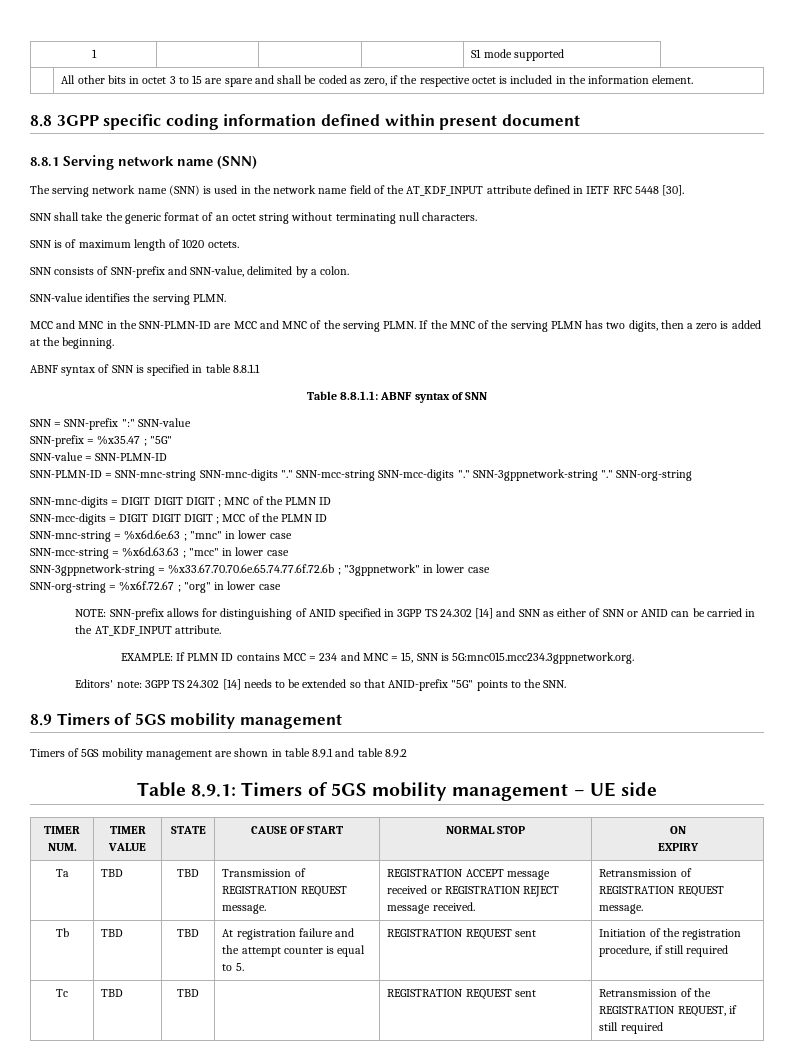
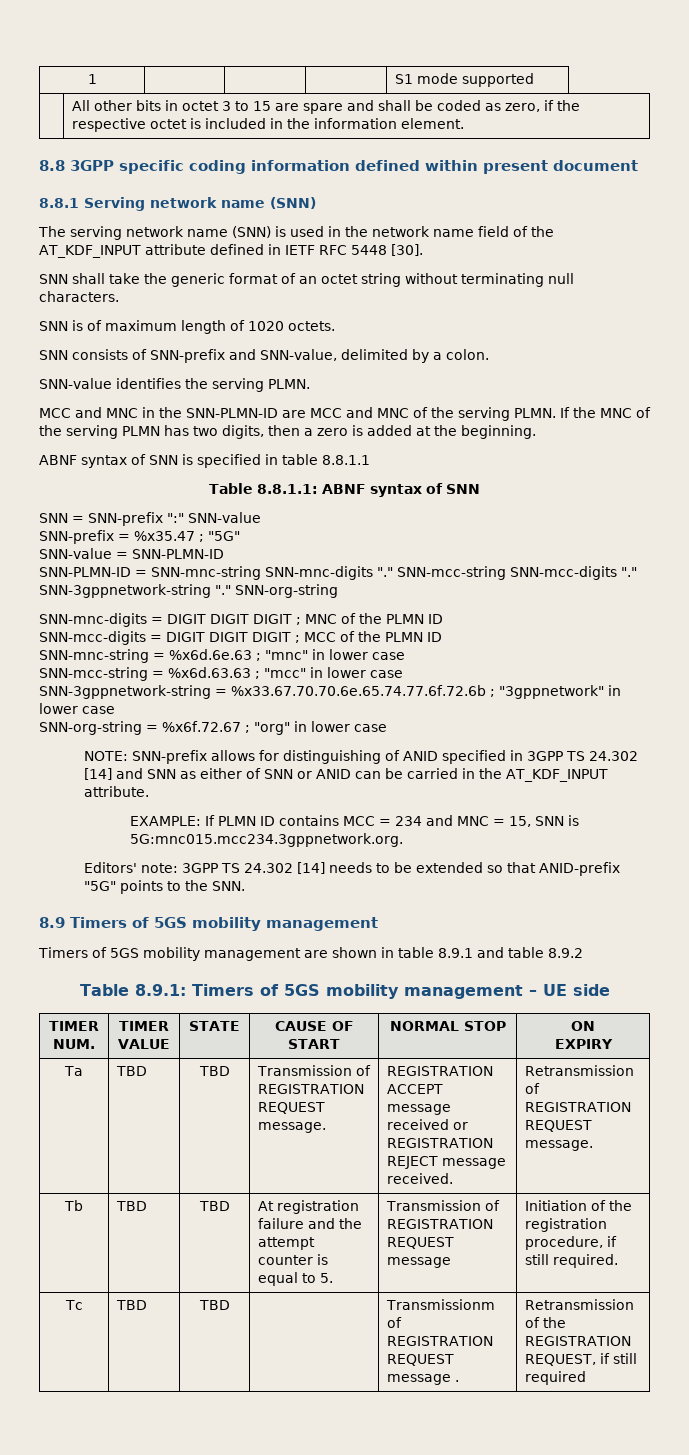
[387,929,536,940] REGISTRATION REQUEST sent -> [385,1200,500,1211] [386,1219,493,1229] [386,1237,454,1249] [386,1257,451,1268] Transmission of REGISTRATION REQUEST message
[686,945,729,957] required -> [552,1254,618,1268] required.
[387,989,536,1000] REGISTRATION REQUEST sent -> [385,1299,495,1310] [386,1317,402,1328] [386,1336,493,1346] [386,1354,454,1366] [386,1374,459,1385] Transmissionm of REGISTRATION REQUEST message .

